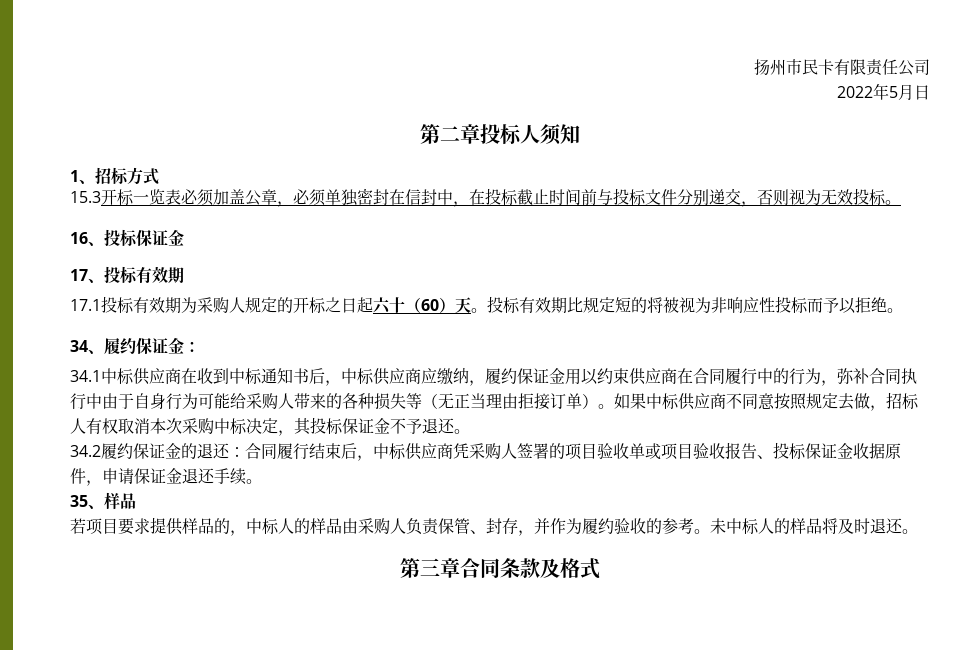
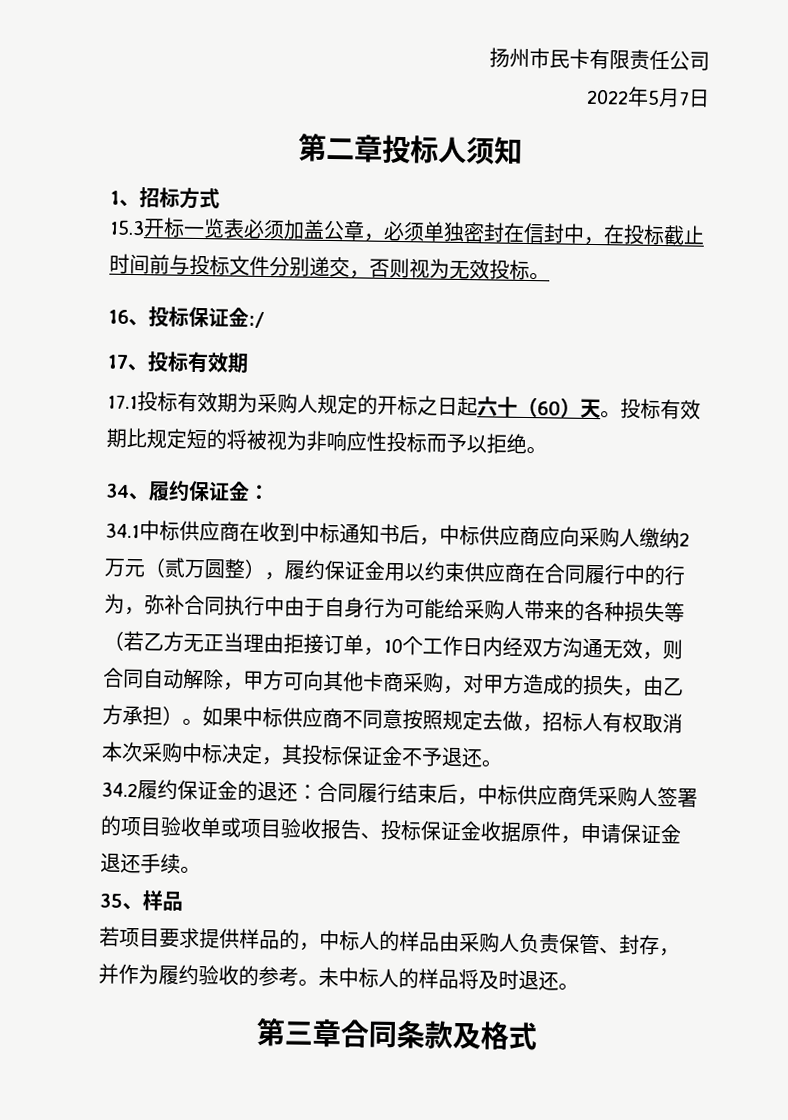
(914, 92) none -> [678,91,690,106] 7
(184, 237) none -> [248,311,265,329] :/
[437,367,469,385] 缴纳 -> [559,526,690,549] [104,557,265,580] 向采购人缴纳2万元（贰万圆整）
(438, 401) none -> [123,630,184,652] 若乙方
(582, 401) none -> [363,635,683,661] [103,667,684,697] [102,704,163,726] ，10个工作日内经双方沟通无效，则合同自动解除，甲方可向其他卡商采购，对甲方造成的损失，由乙方承担

